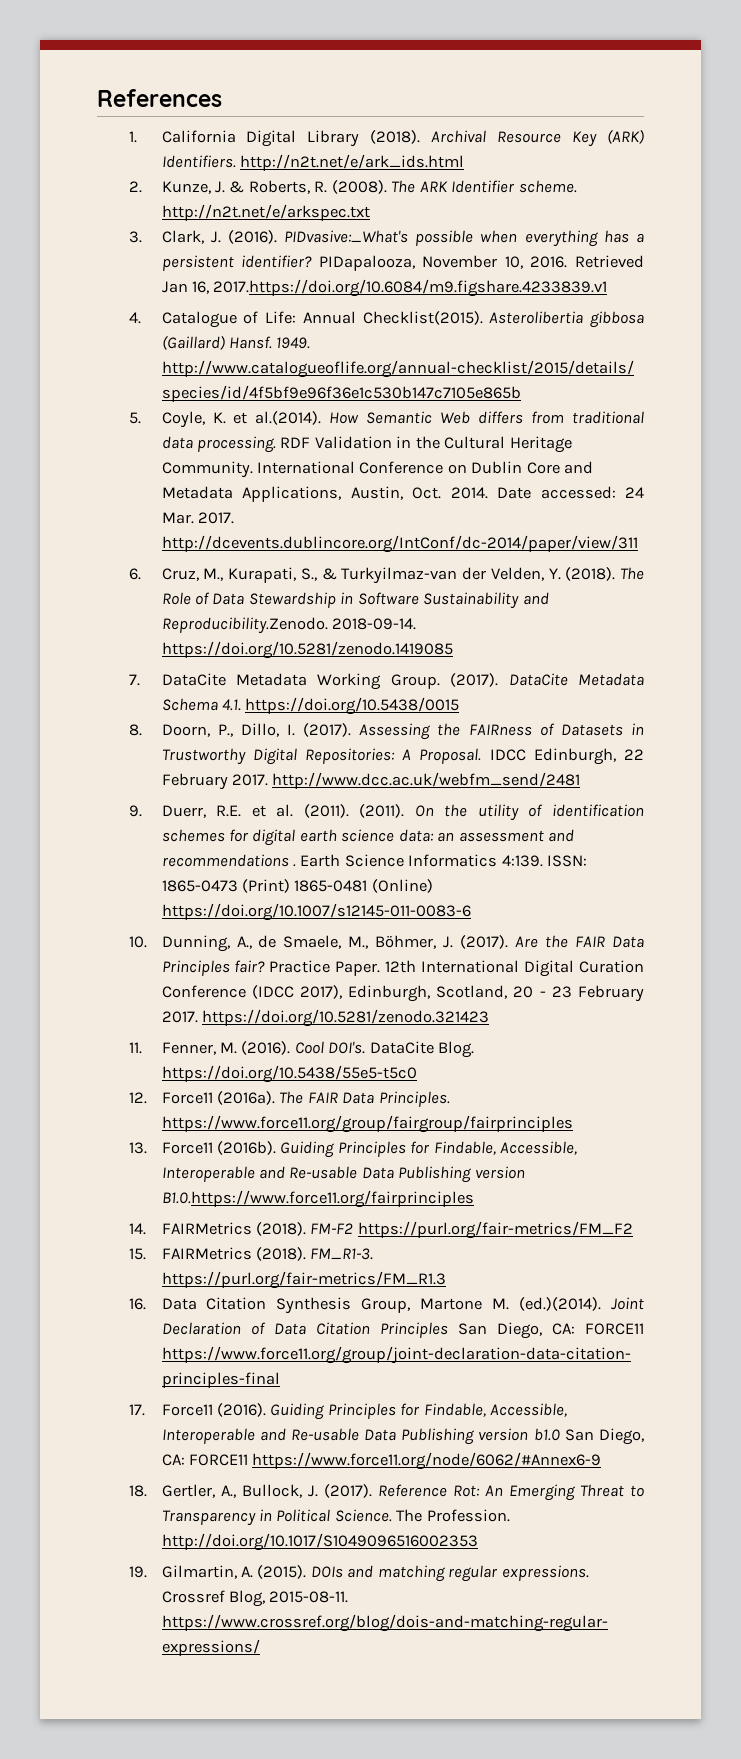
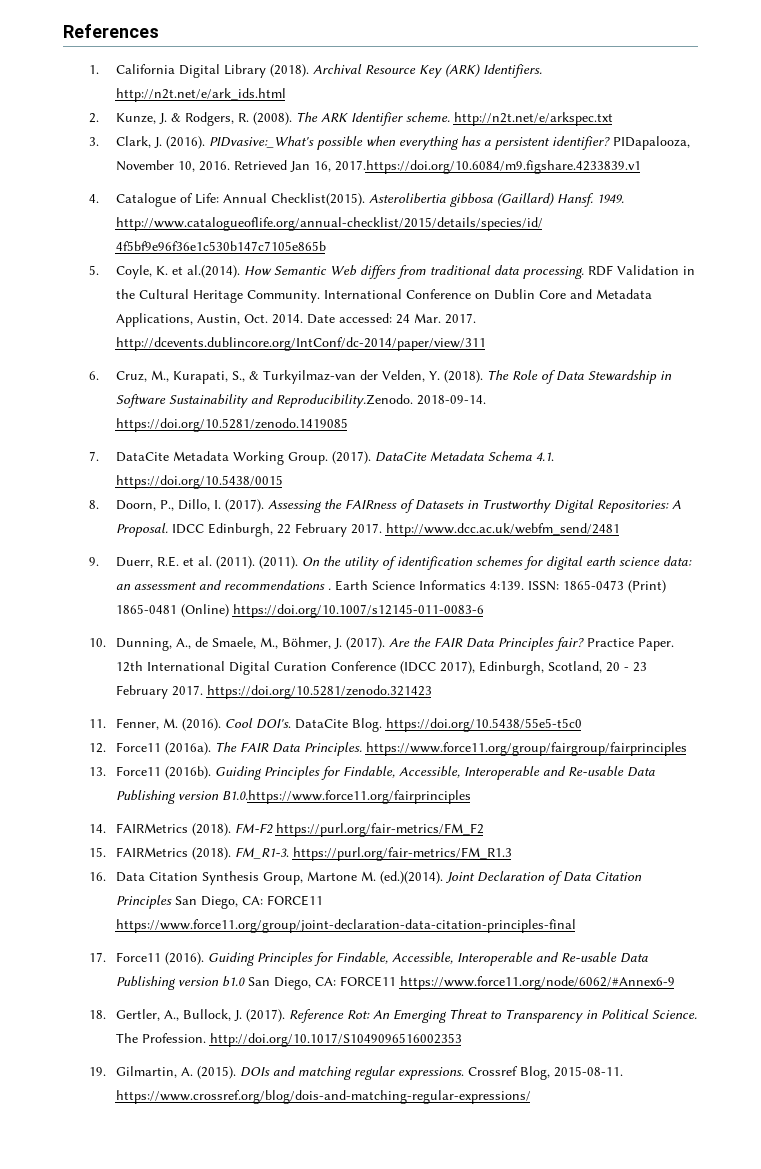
[248,180,310,194] Roberts, -> [184,112,234,126] Rodgers,

